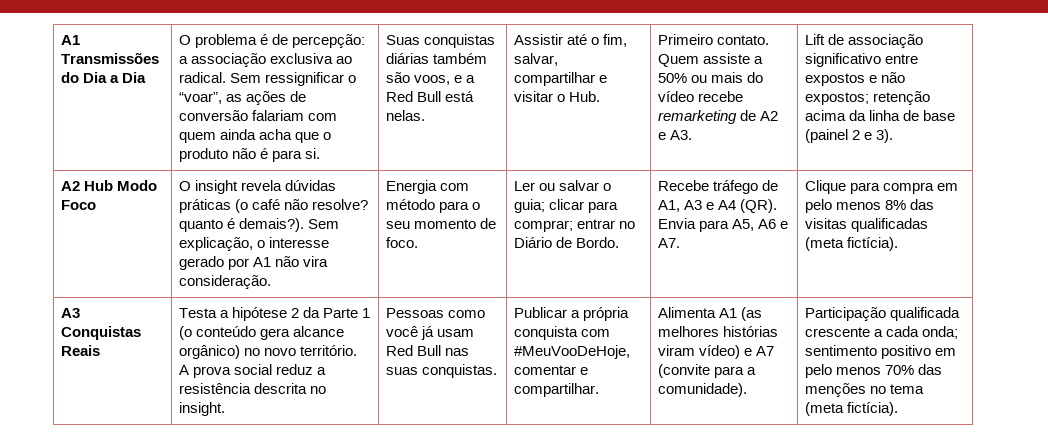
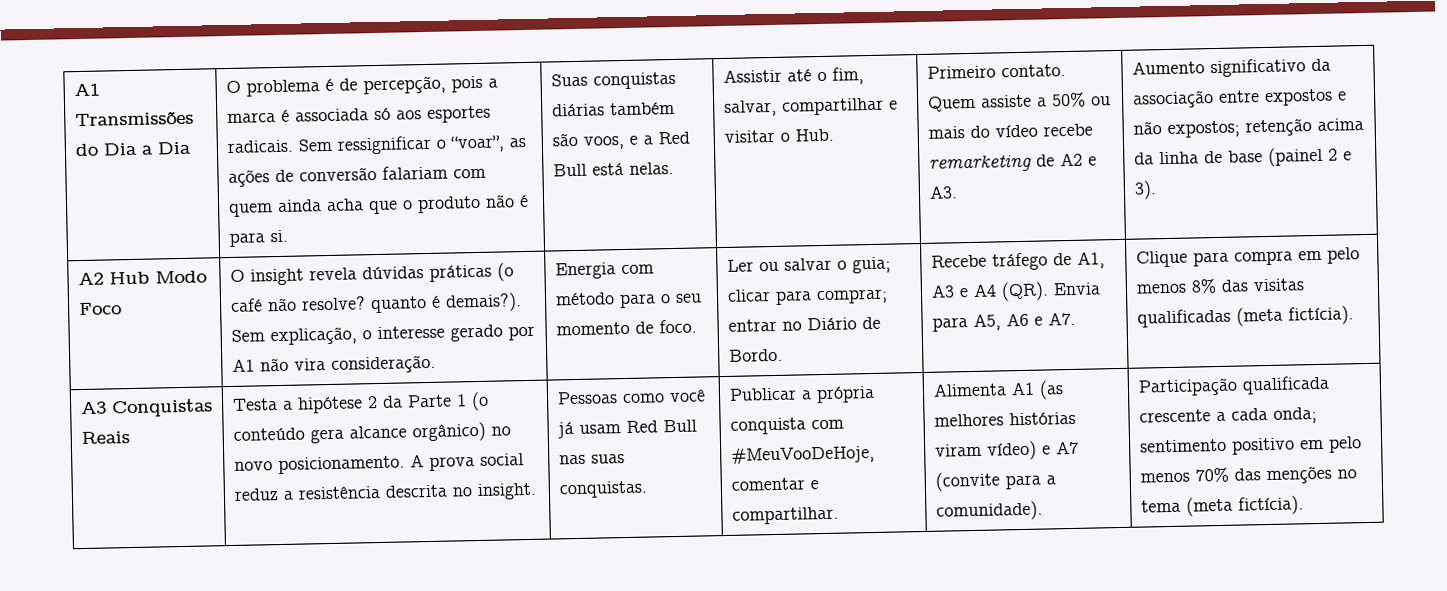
[292,34,366,48] [179,53,353,67] [179,72,227,83] percepção: a associação exclusiva ao radical. -> [362,75,498,95] [226,105,491,124] [226,139,294,154] percepção, pois a marca é associada só aos esportes radicais.
[805,34,924,48] [805,53,882,67] Lift de associação significativo -> [1131,58,1331,78] [1131,90,1214,109] Aumento significativo da associação
[300,345,358,356] território. -> [277,455,405,475] posicionamento.

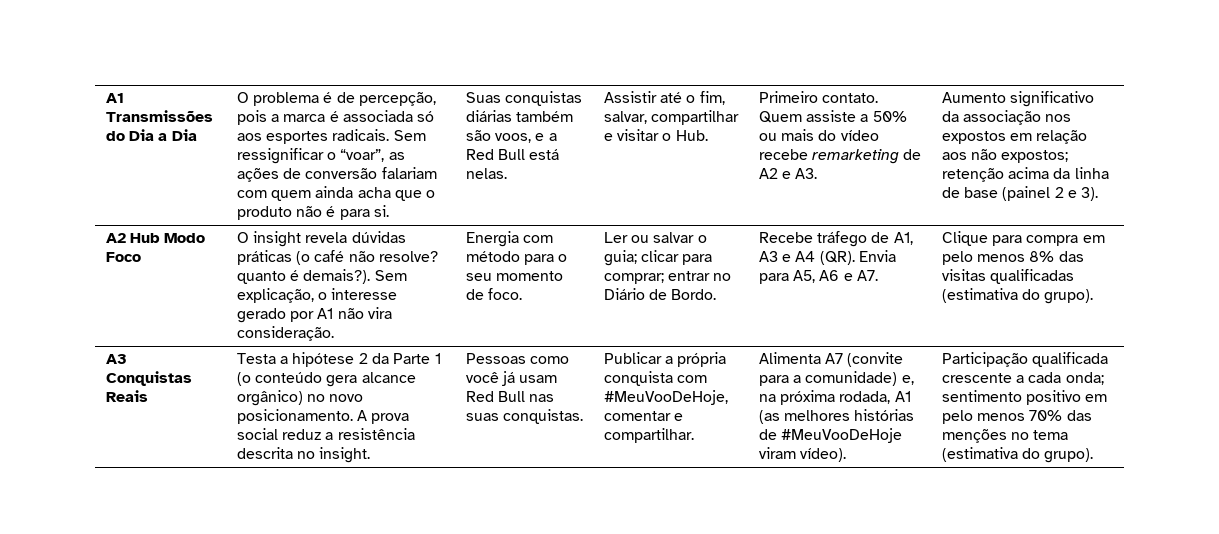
[1217,88,1347,107] entre expostos e -> [1045,114,1072,122] [941,130,1088,144] [941,152,967,160] nos expostos em relação aos
[1235,305,1354,327] (meta fictícia). -> [941,288,1094,304] (estimativa do grupo).
[1010,380,1064,400] [933,411,1076,427] [934,440,1079,461] [934,471,1056,492] [935,500,1043,522] A1 (as melhores histórias viram vídeo) e A7 (convite para a comunidade). -> [824,352,904,367] [758,371,914,386] [758,390,911,405] [758,409,915,424] [758,428,902,443] [758,447,846,462] A7 (convite para a comunidade) e, na próxima rodada, A1 (as melhores histórias de #MeuVooDeHoje viram vídeo).
[1185,495,1304,517] (meta fictícia). -> [941,447,1094,463] (estimativa do grupo).

